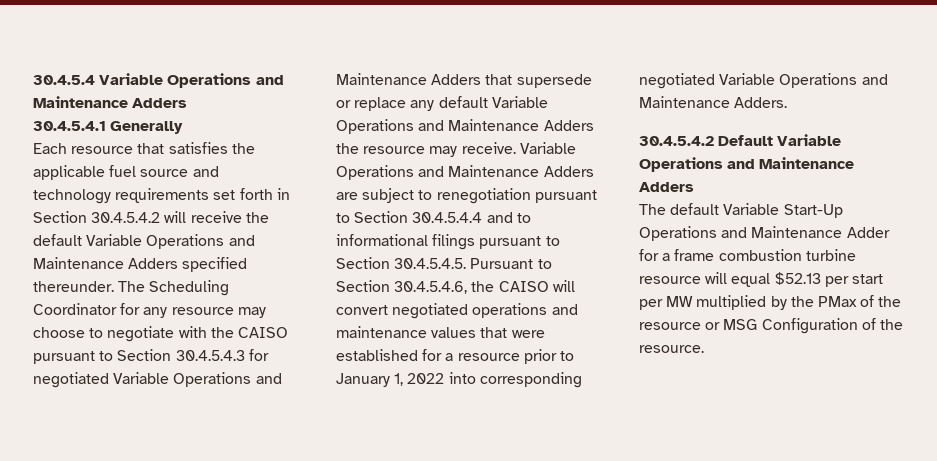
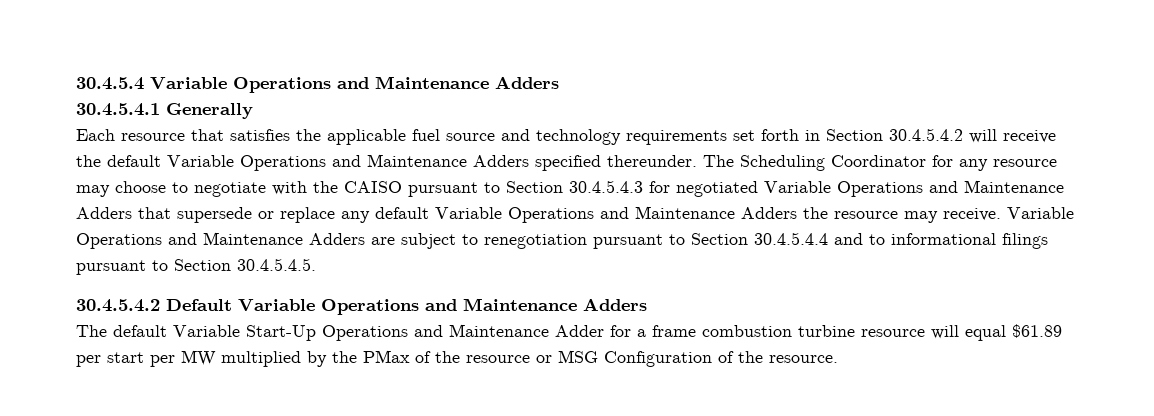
[470,258,552,269] [336,280,575,294] [336,303,578,319] [336,326,545,338] [336,349,574,364] [336,372,582,388] [639,73,888,89] [639,96,788,108] Pursuant to Section 30.4.5.4.6, the CAISO will convert negotiated operations and maintenance values that were established for a resource prior to January 1, 2022 into corresponding negotiated Variable Operations and Maintenance Adders. -> (316, 264) none
[774,272,821,285] $52.13 -> [1012,324,1062,338] $61.89

